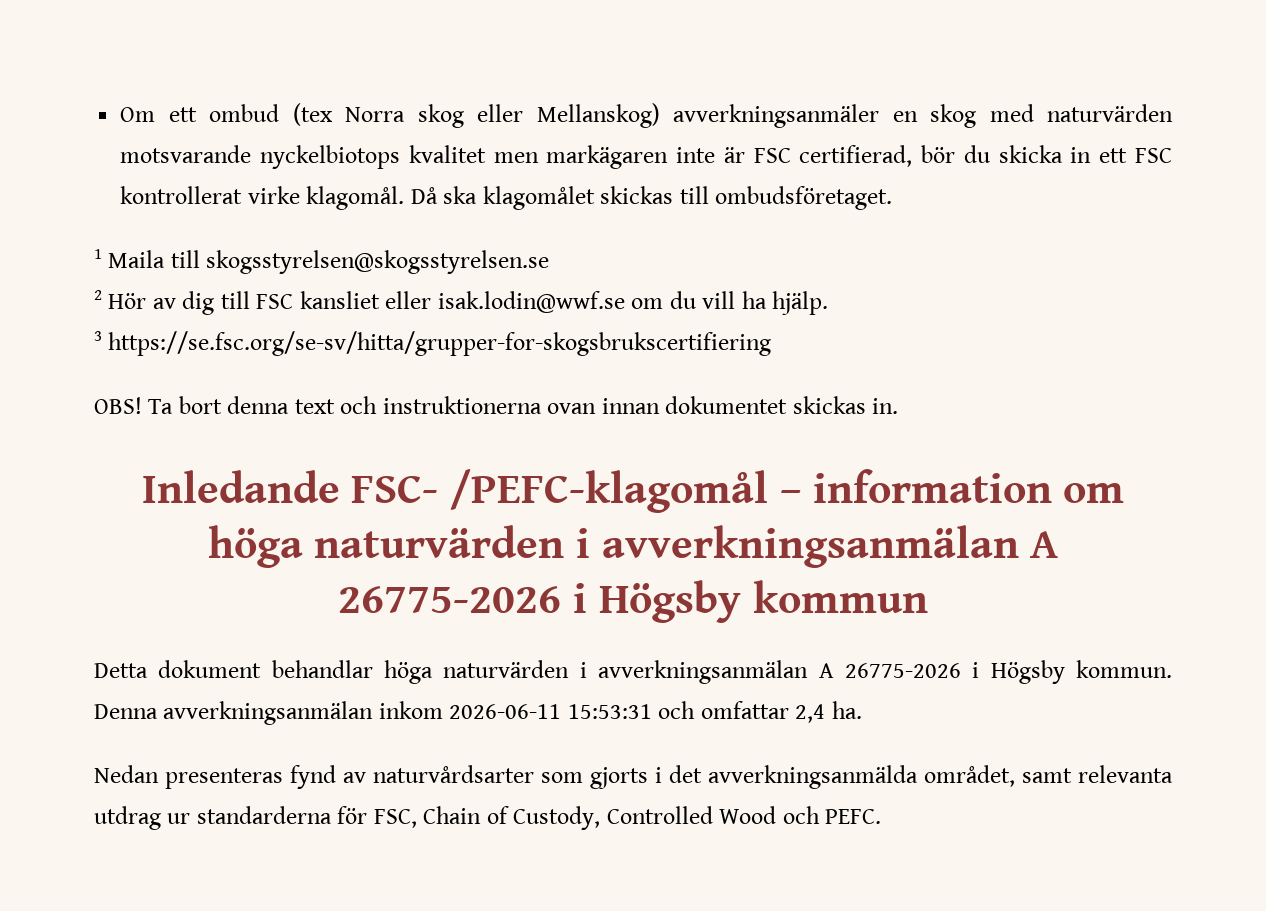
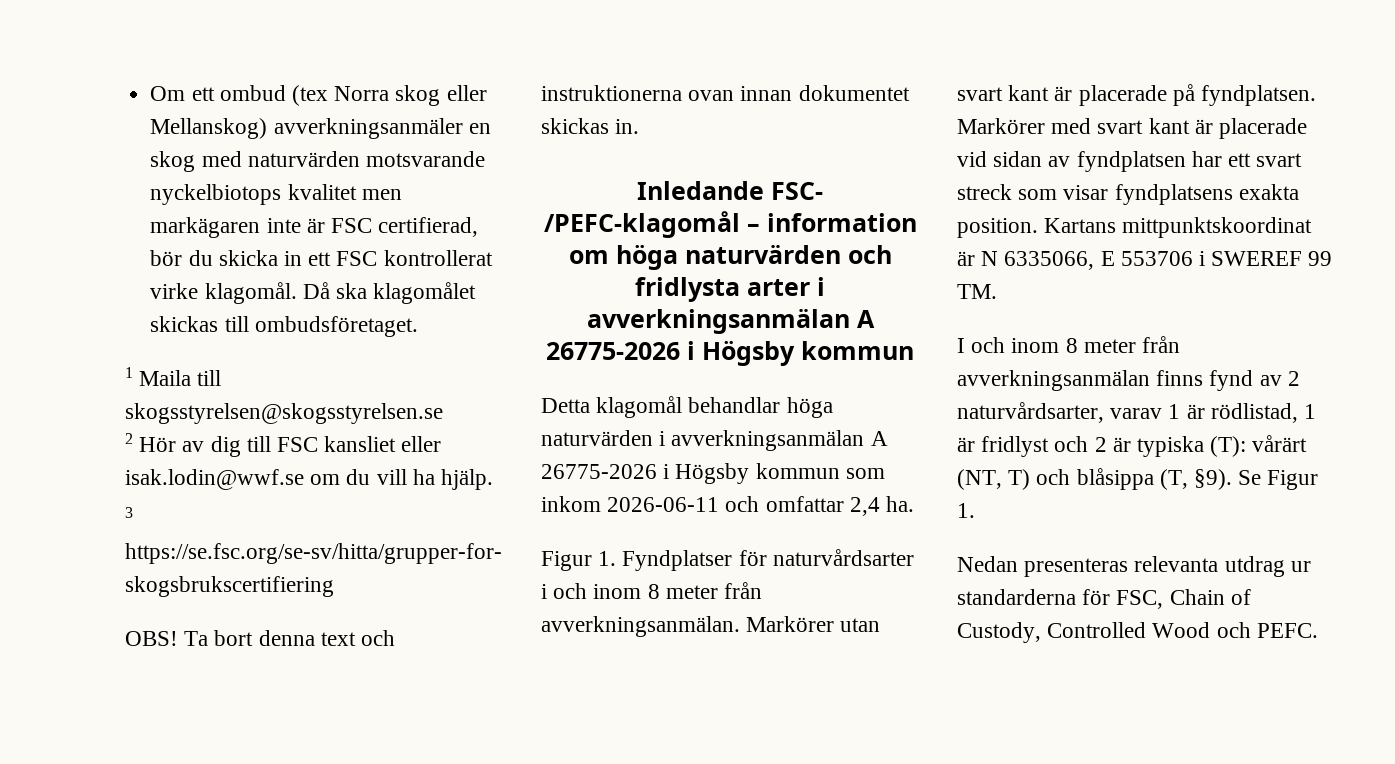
(565, 541) none -> [847,245,892,264] [635,277,810,302] och fridlysta arter
[158,660,262,678] dokument -> [596,396,683,418] klagomål
[1076,660,1172,678] [94,701,374,725] kommun. Denna avverkningsanmälan -> [755,463,885,479] kommun som
[567,704,652,719] 15:53:31 -> (720, 504) none
[94,765,1072,789] Nedan presenteras fynd av naturvårdsarter som gjorts i det avverkningsanmälda området, samt -> [541,549,914,571] [541,582,763,599] [541,616,881,637] [957,84,1317,106] [957,118,1308,139] [957,151,1303,172] [957,184,1299,205] [957,217,1313,238] [957,251,1333,270] [957,284,997,299] [957,336,1181,353] [957,370,1300,391] [957,402,1317,423] [957,435,1308,457] [957,468,1319,490] [957,503,975,518] [957,556,1129,577] Figur 1. Fyndplatser för naturvårdsarter i och inom 8 meter från avverkningsanmälan. Markörer utan svart kant är placerade på fyndplatsen. Markörer med svart kant är placerade vid sidan av fyndplatsen har ett svart streck som visar fyndplatsens exakta position. Kartans mittpunktskoordinat är N 6335066, E 553706 i SWEREF 99 TM. // I och inom 8 meter från avverkningsanmälan finns fynd av 2 naturvårdsarter, varav 1 är rödlistad, 1 är fridlyst och 2 är typiska (T): vårärt (NT, T) och blåsippa (T, §9). Se Figur 1. // Nedan presenteras

